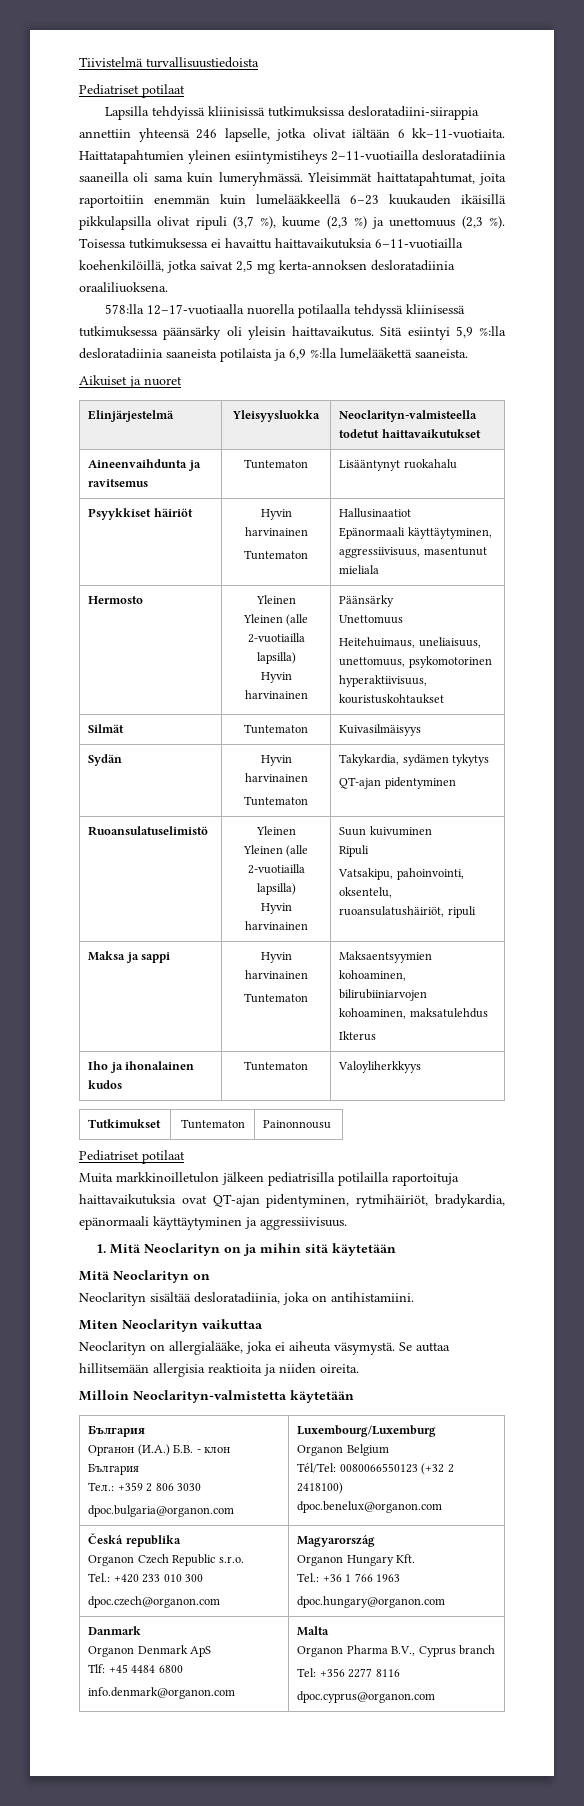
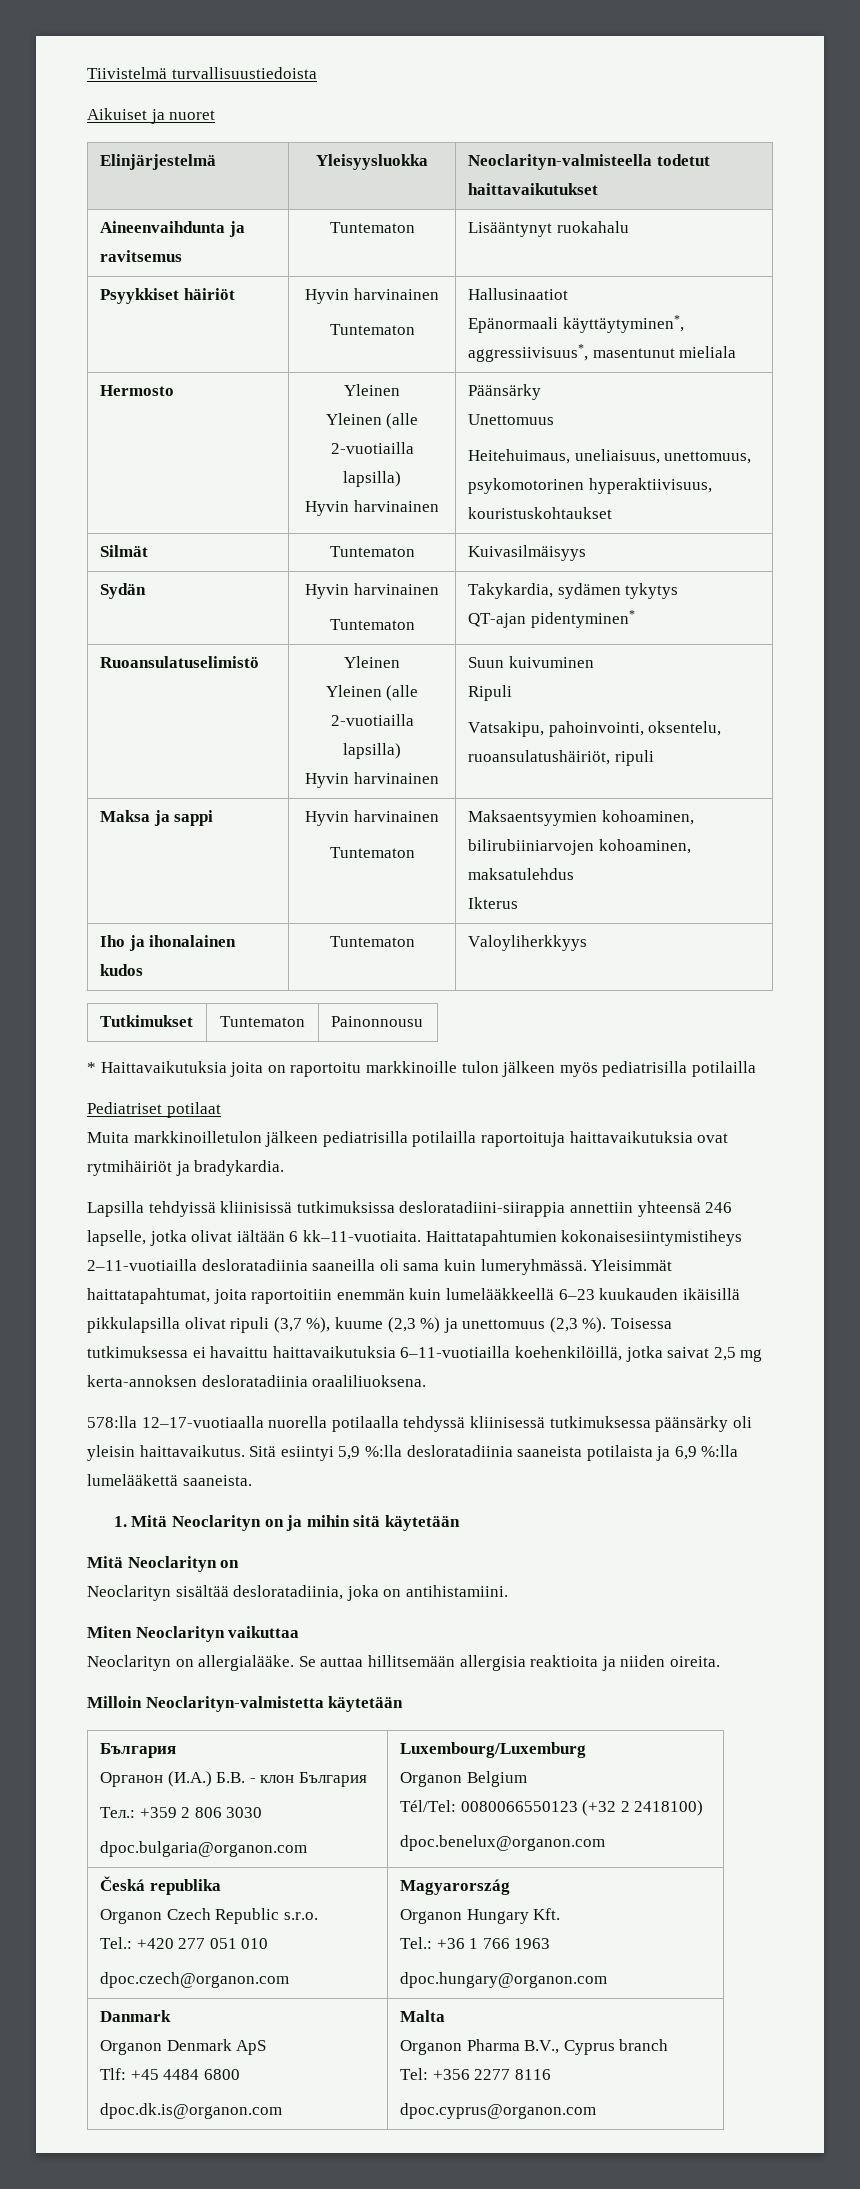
[79,84,185,98] Pediatriset potilaat -> [87,108,216,124] [99,154,216,170] [316,154,428,170] [467,154,710,170] [467,183,598,195] [99,221,245,237] [99,250,182,262] [329,222,415,233] [467,221,629,237] [99,288,235,304] [305,288,439,304] [329,324,415,335] [467,288,568,300] [467,315,684,333] [467,344,737,362] [99,385,174,396] [344,384,400,396] [325,413,419,429] [330,442,414,454] [343,471,401,487] [305,500,439,516] [467,384,541,400] [467,414,554,425] [467,449,752,464] [467,478,712,494] [467,507,612,519] [99,545,148,557] [329,546,415,557] [467,545,586,561] [99,583,146,599] [305,583,439,599] [329,619,415,630] [467,583,679,599] [467,610,635,628] [99,656,259,668] [344,656,400,668] [325,685,419,701] [330,714,414,726] [343,743,401,759] [305,772,439,788] [467,656,594,668] [467,685,512,701] [467,721,722,737] [467,750,654,766] [99,810,214,826] [305,810,439,826] [329,847,415,858] [467,810,694,826] [467,839,691,855] [467,868,574,880] [467,897,518,909] [99,935,237,951] [99,964,143,976] [329,936,415,947] [467,935,587,951] [99,1015,193,1027] [220,1016,305,1027] [330,1016,423,1027] [87,1061,756,1077] [87,1102,221,1118] [87,1131,729,1147] [87,1160,285,1176] Aikuiset ja nuoret // Elinjärjestelmä | Yleisyysluokka | Neoclarityn-valmisteella todetut haittavaikutukset // Aineenvaihdunta ja ravitsemus | Tuntematon | Lisääntynyt ruokahalu // Psyykkiset häiriöt | Hyvin harvinainen // Tuntematon | Hallusinaatiot // Epänormaali käyttäytyminen*, aggressiivisuus*, masentunut mieliala // Hermosto | Yleinen // Yleinen (alle 2-vuotiailla lapsilla) // Hyvin harvinainen | Päänsärky // Unettomuus // Heitehuimaus, uneliaisuus, unettomuus, psykomotorinen hyperaktiivisuus, kouristuskohtaukset // Silmät | Tuntematon | Kuivasilmäisyys // Sydän | Hyvin harvinainen // Tuntematon | Takykardia, sydämen tykytys // QT-ajan pidentyminen* // Ruoansulatuselimistö | Yleinen // Yleinen (alle 2-vuotiailla lapsilla) // Hyvin harvinainen | Suun kuivuminen // Ripuli // Vatsakipu, pahoinvointi, oksentelu, ruoansulatushäiriöt, ripuli // Maksa ja sappi | Hyvin harvinainen // Tuntematon | Maksaentsyymien kohoaminen, bilirubiiniarvojen kohoaminen, maksatulehdus // Ikterus // Iho ja ihonalainen kudos | Tuntematon | Valoyliherkkyys // Tutkimukset | Tuntematon | Painonnousu // * Haittavaikutuksia joita on raportoitu markkinoille tulon jälkeen myös pediatrisilla potilailla // Pediatriset potilaat // Muita markkinoilletulon jälkeen pediatrisilla potilailla raportoituja haittavaikutuksia ovat rytmihäiriöt ja bradykardia.
[188,150,327,164] yleinen esiintymistiheys -> [561,1230,743,1246] kokonaisesiintymistiheys
[79,375,182,388] [88,410,175,422] [232,410,320,422] [339,410,478,422] [339,429,481,438] [88,459,201,471] [88,479,149,487] [244,459,308,469] [339,459,457,471] [88,508,193,520] [260,509,292,520] [244,527,308,536] [244,550,308,560] [339,508,412,518] [339,527,492,539] [339,547,487,558] [339,565,380,574] [88,596,144,604] [255,595,296,604] [242,614,309,626] [247,633,305,643] [256,652,296,664] [260,672,292,683] [244,690,308,699] [339,595,395,607] [339,615,404,624] [339,637,481,648] [339,656,492,668] [339,675,428,687] [339,694,445,704] [88,724,125,733] [244,724,308,734] [339,724,422,736] [88,754,123,766] [260,755,292,766] [244,773,308,782] [244,796,308,806] [339,754,490,766] [339,777,456,789] [88,826,209,836] [255,826,296,835] [242,845,309,857] [247,864,305,874] [256,883,296,895] [260,903,292,914] [244,921,308,930] [339,826,432,836] [339,845,370,857] [338,868,464,880] [339,887,393,898] [339,906,476,918] [88,951,171,963] [260,952,292,963] [244,970,308,979] [244,993,308,1003] [339,951,433,963] [339,970,407,981] [339,989,428,1001] [339,1008,488,1019] [339,1031,377,1041] [88,1061,195,1073] [88,1080,123,1089] [244,1061,308,1071] [338,1061,422,1073] [88,1119,162,1128] [180,1119,245,1129] [263,1120,332,1129] [79,1150,185,1164] [79,1172,459,1186] [79,1194,505,1208] [79,1216,347,1230] // Aikuiset ja nuoret // Elinjärjestelmä | Yleisyysluokka | Neoclarityn-valmisteella todetut haittavaikutukset // Aineenvaihdunta ja ravitsemus | Tuntematon | Lisääntynyt ruokahalu // Psyykkiset häiriöt | Hyvin harvinainen // Tuntematon | Hallusinaatiot // Epänormaali käyttäytyminen, aggressiivisuus, masentunut mieliala // Hermosto | Yleinen // Yleinen (alle 2-vuotiailla lapsilla) // Hyvin harvinainen | Päänsärky // Unettomuus // Heitehuimaus, uneliaisuus, unettomuus, psykomotorinen hyperaktiivisuus, kouristuskohtaukset // Silmät | Tuntematon | Kuivasilmäisyys // Sydän | Hyvin harvinainen // Tuntematon | Takykardia, sydämen tykytys // QT-ajan pidentyminen // Ruoansulatuselimistö | Yleinen // Yleinen (alle 2-vuotiailla lapsilla) // Hyvin harvinainen | Suun kuivuminen // Ripuli // Vatsakipu, pahoinvointi, oksentelu, ruoansulatushäiriöt, ripuli // Maksa ja sappi | Hyvin harvinainen // Tuntematon | Maksaentsyymien kohoaminen, bilirubiiniarvojen kohoaminen, maksatulehdus // Ikterus // Iho ja ihonalainen kudos | Tuntematon | Valoyliherkkyys // Tutkimukset | Tuntematon | Painonnousu // Pediatriset potilaat // Muita markkinoilletulon jälkeen pediatrisilla potilailla raportoituja haittavaikutuksia ovat QT-ajan pidentyminen, rytmihäiriöt, bradykardia, epänormaali käyttäytyminen ja aggressiivisuus. -> (252, 1480) none
[169,1341,395,1355] allergialääke, joka ei aiheuta väsymystä. -> [198,1655,295,1671] allergialääke.
[142,1574,161,1583] 233 -> [178,1938,237,1949] 277 051
[184,1574,203,1582] 300 -> (269, 1943) none
[88,1687,236,1699] info.denmark@organon.com -> [99,2103,282,2119] dpoc.dk.is@organon.com

